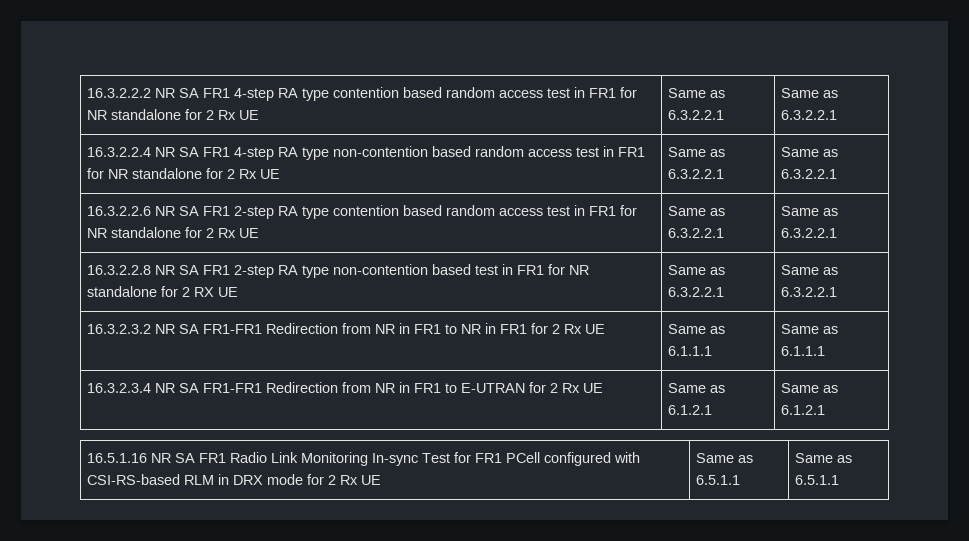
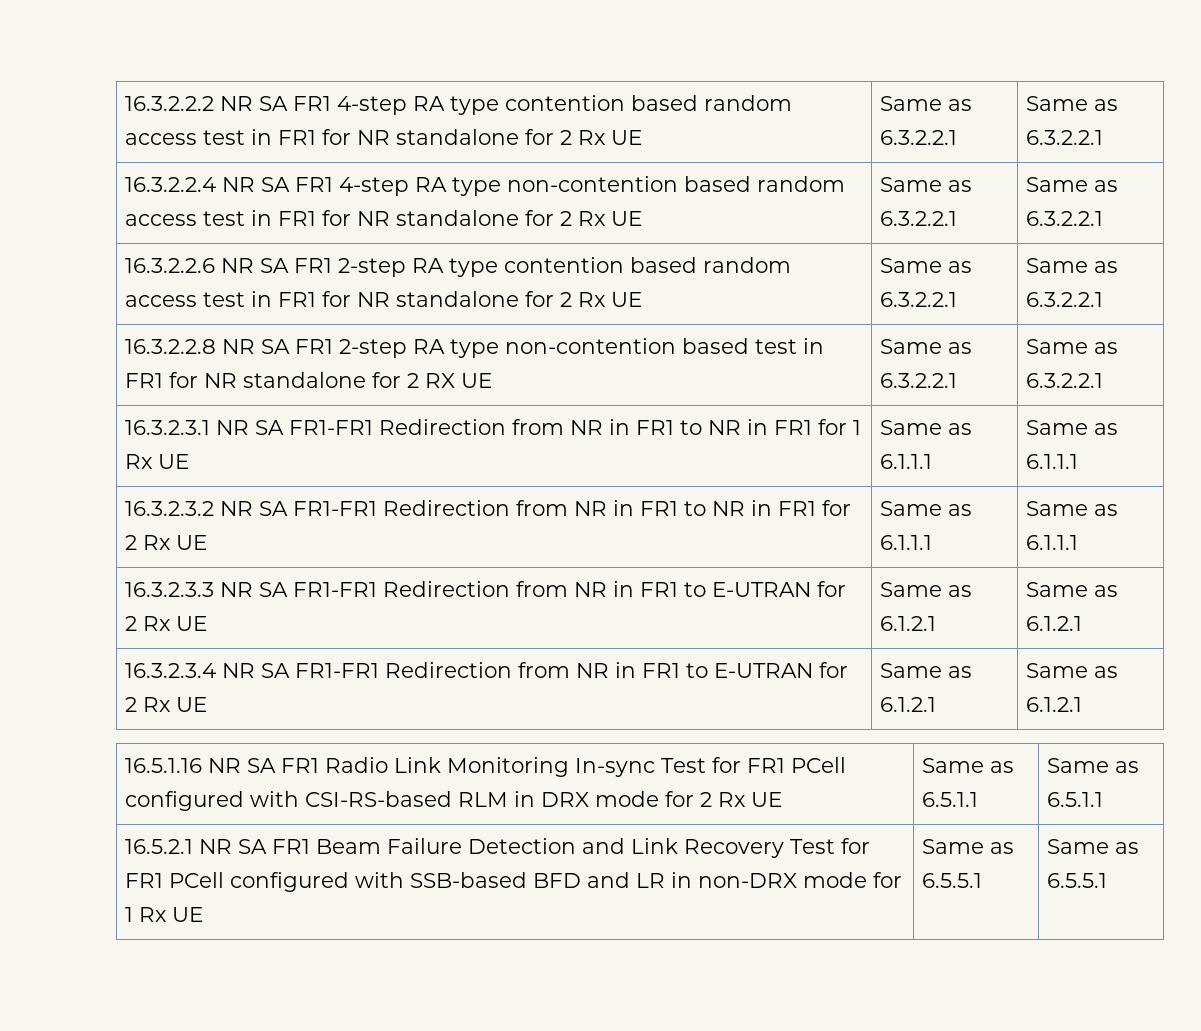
(837, 292) none -> [124,419,861,435] [124,454,189,469] [879,420,972,435] [879,454,932,469] [1025,420,1118,435] [1025,454,1078,469] // 16.3.2.3.1 NR SA FR1-FR1 Redirection from NR in FR1 to NR in FR1 for 1 Rx UE | Same as 6.1.1.1 | Same as 6.1.1.1
(825, 351) none -> [124,581,846,597] [124,616,207,631] [879,582,972,597] [879,616,936,631] [1025,582,1118,597] [1025,616,1082,631] // 16.3.2.3.3 NR SA FR1-FR1 Redirection from NR in FR1 to E-UTRAN for 2 Rx UE | Same as 6.1.2.1 | Same as 6.1.2.1
(839, 480) none -> [124,838,870,858] [124,872,902,892] [124,907,203,922] [921,839,1014,854] [921,873,982,888] [1046,839,1139,854] [1046,873,1107,888] // 16.5.2.1 NR SA FR1 Beam Failure Detection and Link Recovery Test for FR1 PCell configured with SSB-based BFD and LR in non-DRX mode for 1 Rx UE | Same as 6.5.5.1 | Same as 6.5.5.1

